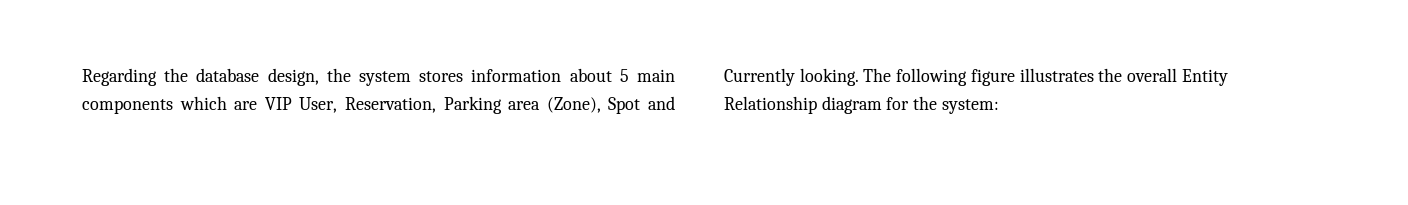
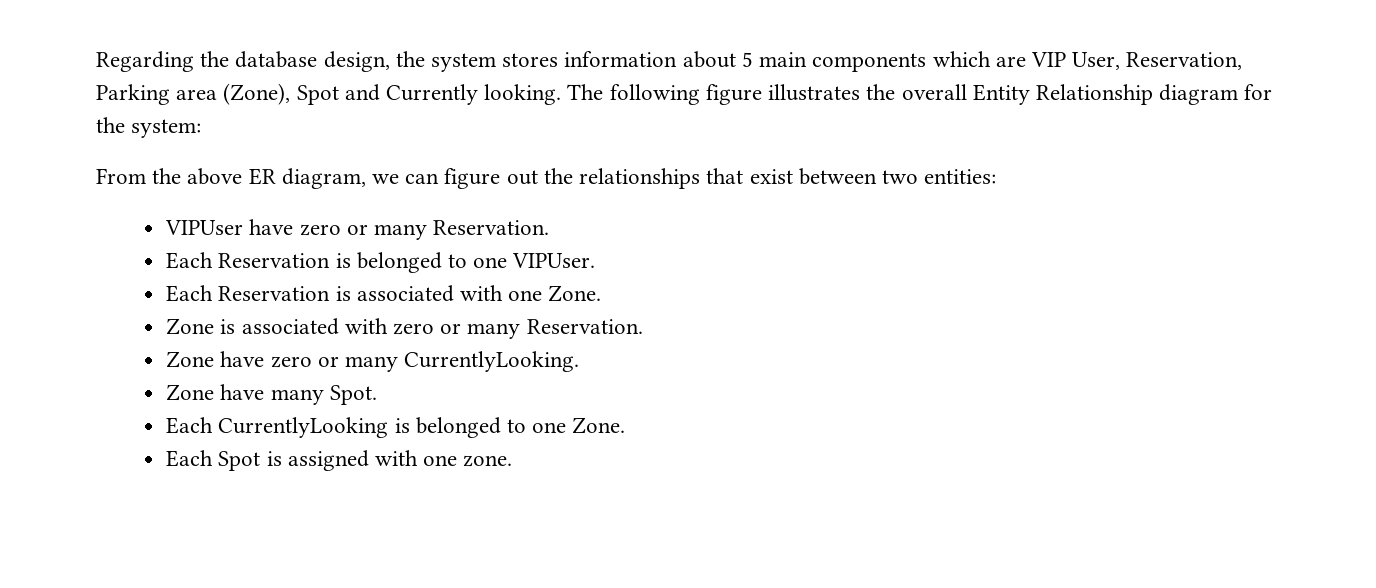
(999, 106) none -> [96,168,997,189] [165,219,550,240] [166,252,596,273] [166,285,602,302] [166,318,643,339] [166,351,580,372] [166,384,377,405] [166,417,626,438] [166,450,513,471] // From the above ER diagram, we can figure out the relationships that exist between two entities: // VIPUser have zero or many Reservation. // Each Reservation is belonged to one VIPUser. // Each Reservation is associated with one Zone. // Zone is associated with zero or many Reservation. // Zone have zero or many CurrentlyLooking. // Zone have many Spot. // Each CurrentlyLooking is belonged to one Zone. // Each Spot is assigned with one zone.

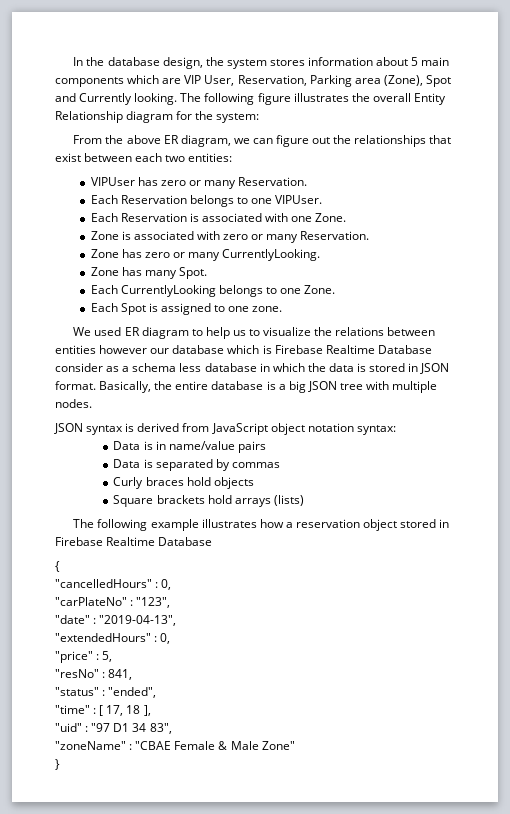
[96,51,194,72] Regarding -> [73,57,84,66] In
(877, 176) none -> [135,153,163,162] each
[249,219,294,235] have -> [137,177,158,186] has
[335,252,442,273] is belonged -> [189,195,234,207] belongs
[220,351,265,367] have -> [121,249,142,258] has
[220,384,265,400] have -> [121,267,142,276] has
[394,417,501,438] is belonged -> [218,285,263,297] belongs
[375,450,419,466] with -> [213,305,225,312] to
(513, 461) none -> [73,327,436,339] [55,345,432,354] [55,363,450,374] [55,381,438,393] [55,399,92,408] [54,423,396,435] [113,441,266,453] [113,459,280,471] [113,477,254,489] [113,495,304,507] [73,519,450,531] [55,537,213,546] [55,561,60,572] [55,579,172,590] [55,597,171,608] [55,615,177,626] [55,633,171,644] [55,651,113,663] [55,669,133,680] [55,687,157,698] [55,705,151,716] [55,723,172,734] [55,741,295,750] [55,759,60,770] // We used ER diagram to help us to visualize the relations between entities however our database which is Firebase Realtime Database consider as a schema less database in which the data is stored in JSON format. Basically, the entire database is a big JSON tree with multiple nodes. // JSON syntax is derived from JavaScript object notation syntax: // Data is in name/value pairs // Data is separated by commas // Curly braces hold objects // Square brackets hold arrays (lists) // The following example illustrates how a reservation object stored in Firebase Realtime Database // { // "cancelledHours" : 0, // "carPlateNo" : "123", // "date" : "2019-04-13", // "extendedHours" : 0, // "price" : 5, // "resNo" : 841, // "status" : "ended", // "time" : [ 17, 18 ], // "uid" : "97 D1 34 83", // "zoneName" : "CBAE Female & Male Zone" // }

